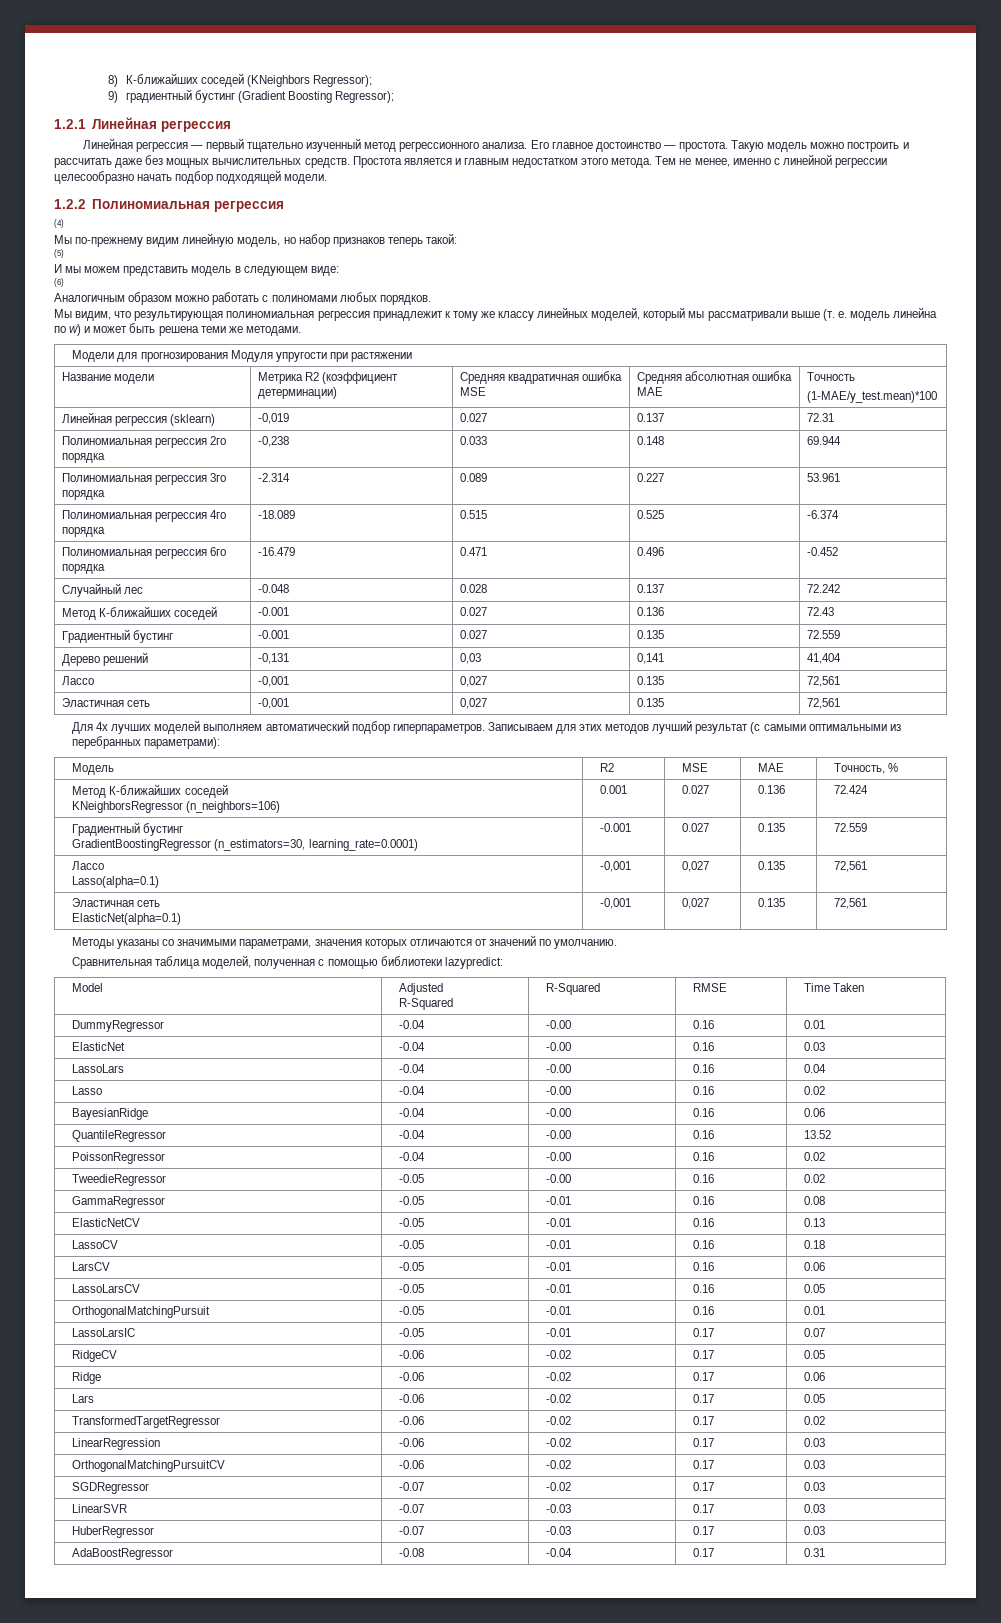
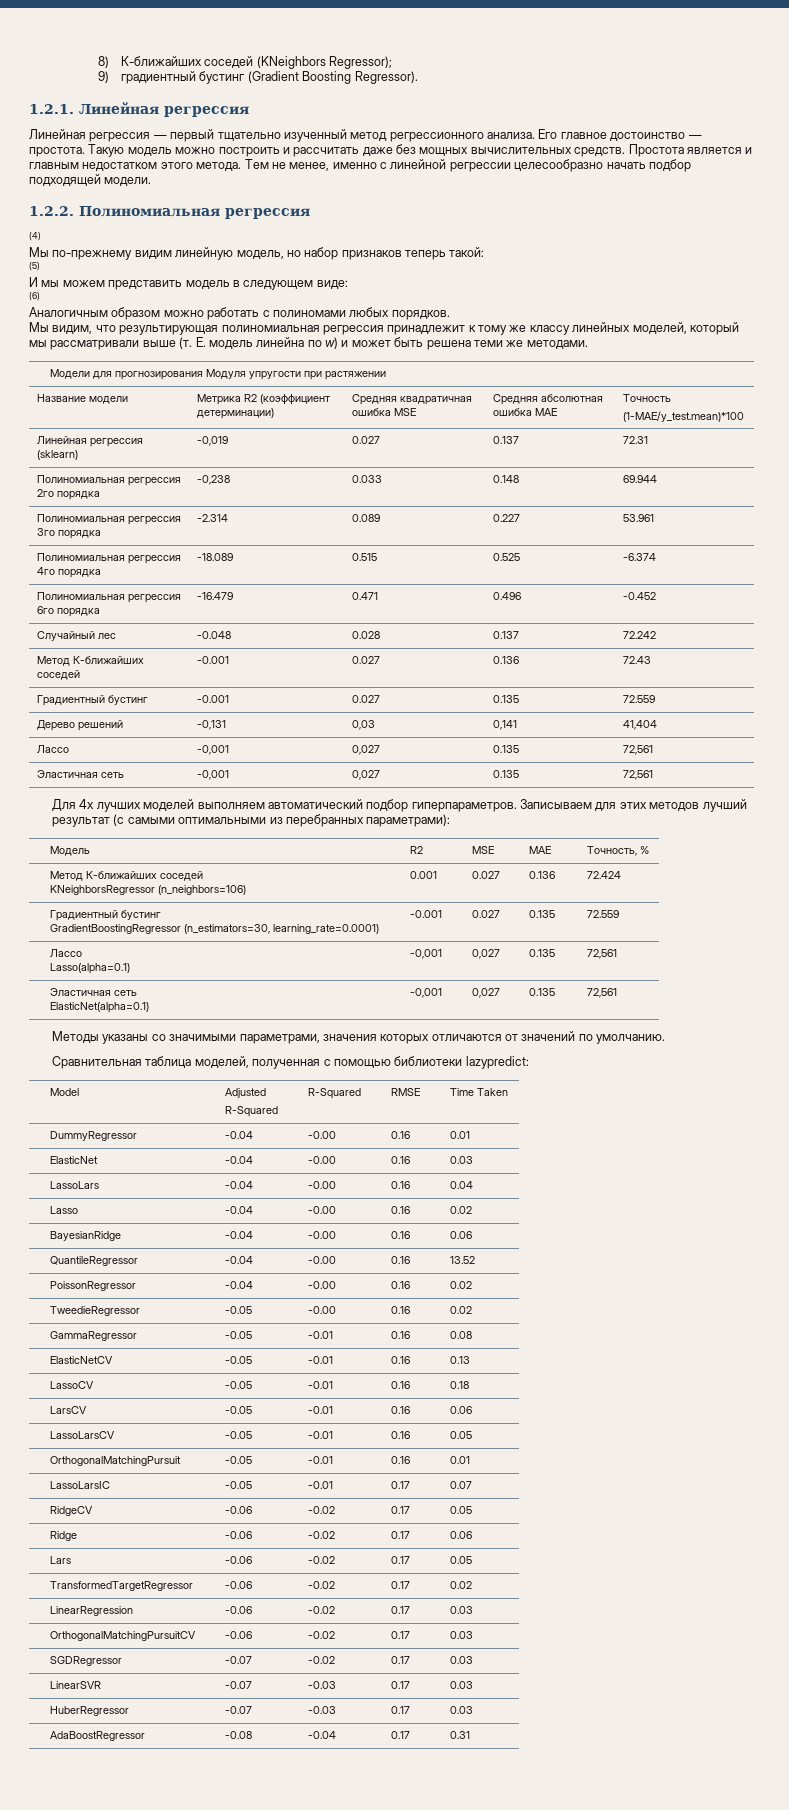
[335,91,395,103] [54,119,86,129] Regressor); // 1.2.1 -> [354,71,418,84] [29,104,74,114] Regressor). // 1.2.1.
[54,199,86,209] 1.2.2 -> [29,206,74,216] 1.2.2.
[837,311,847,318] е. -> [195,337,206,347] Е.

